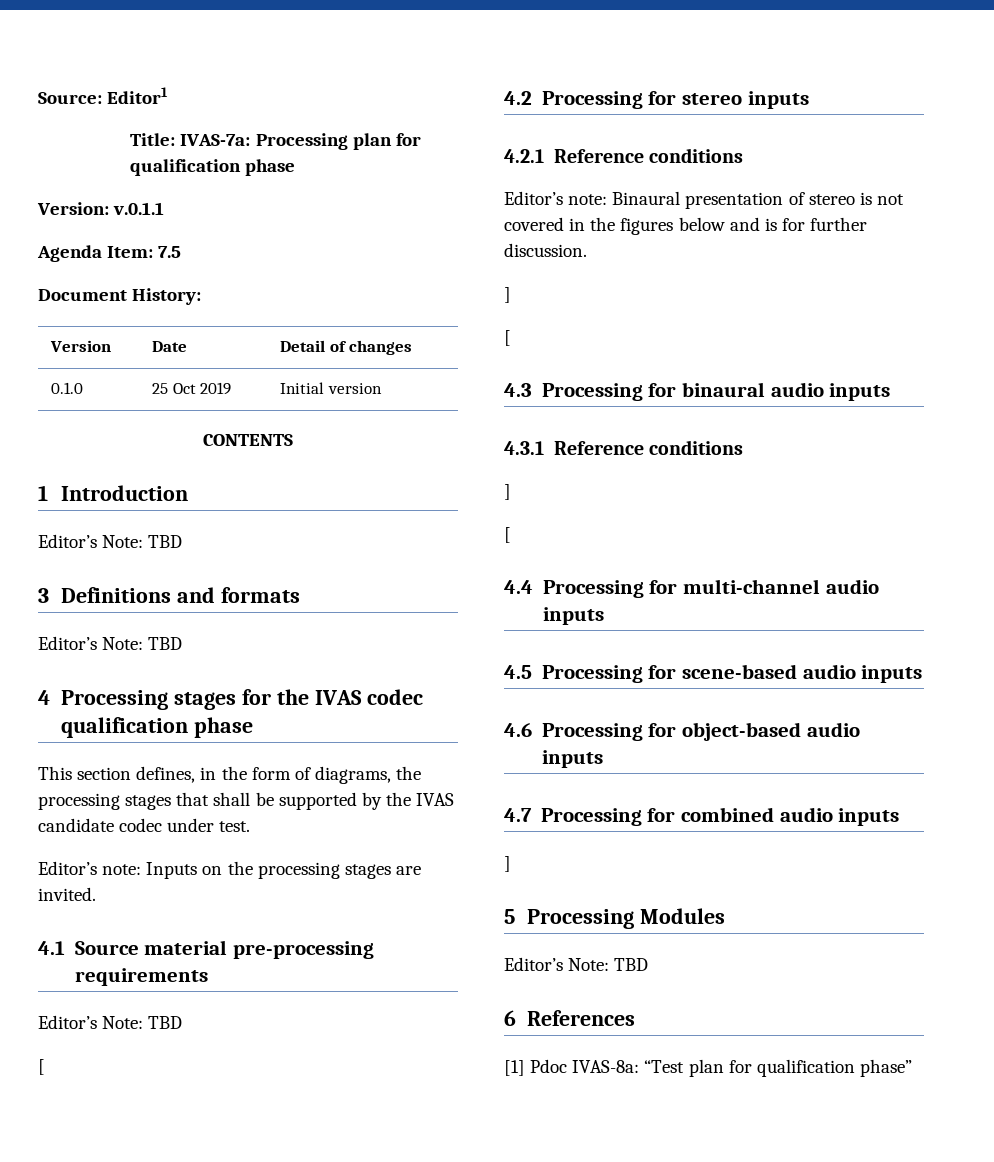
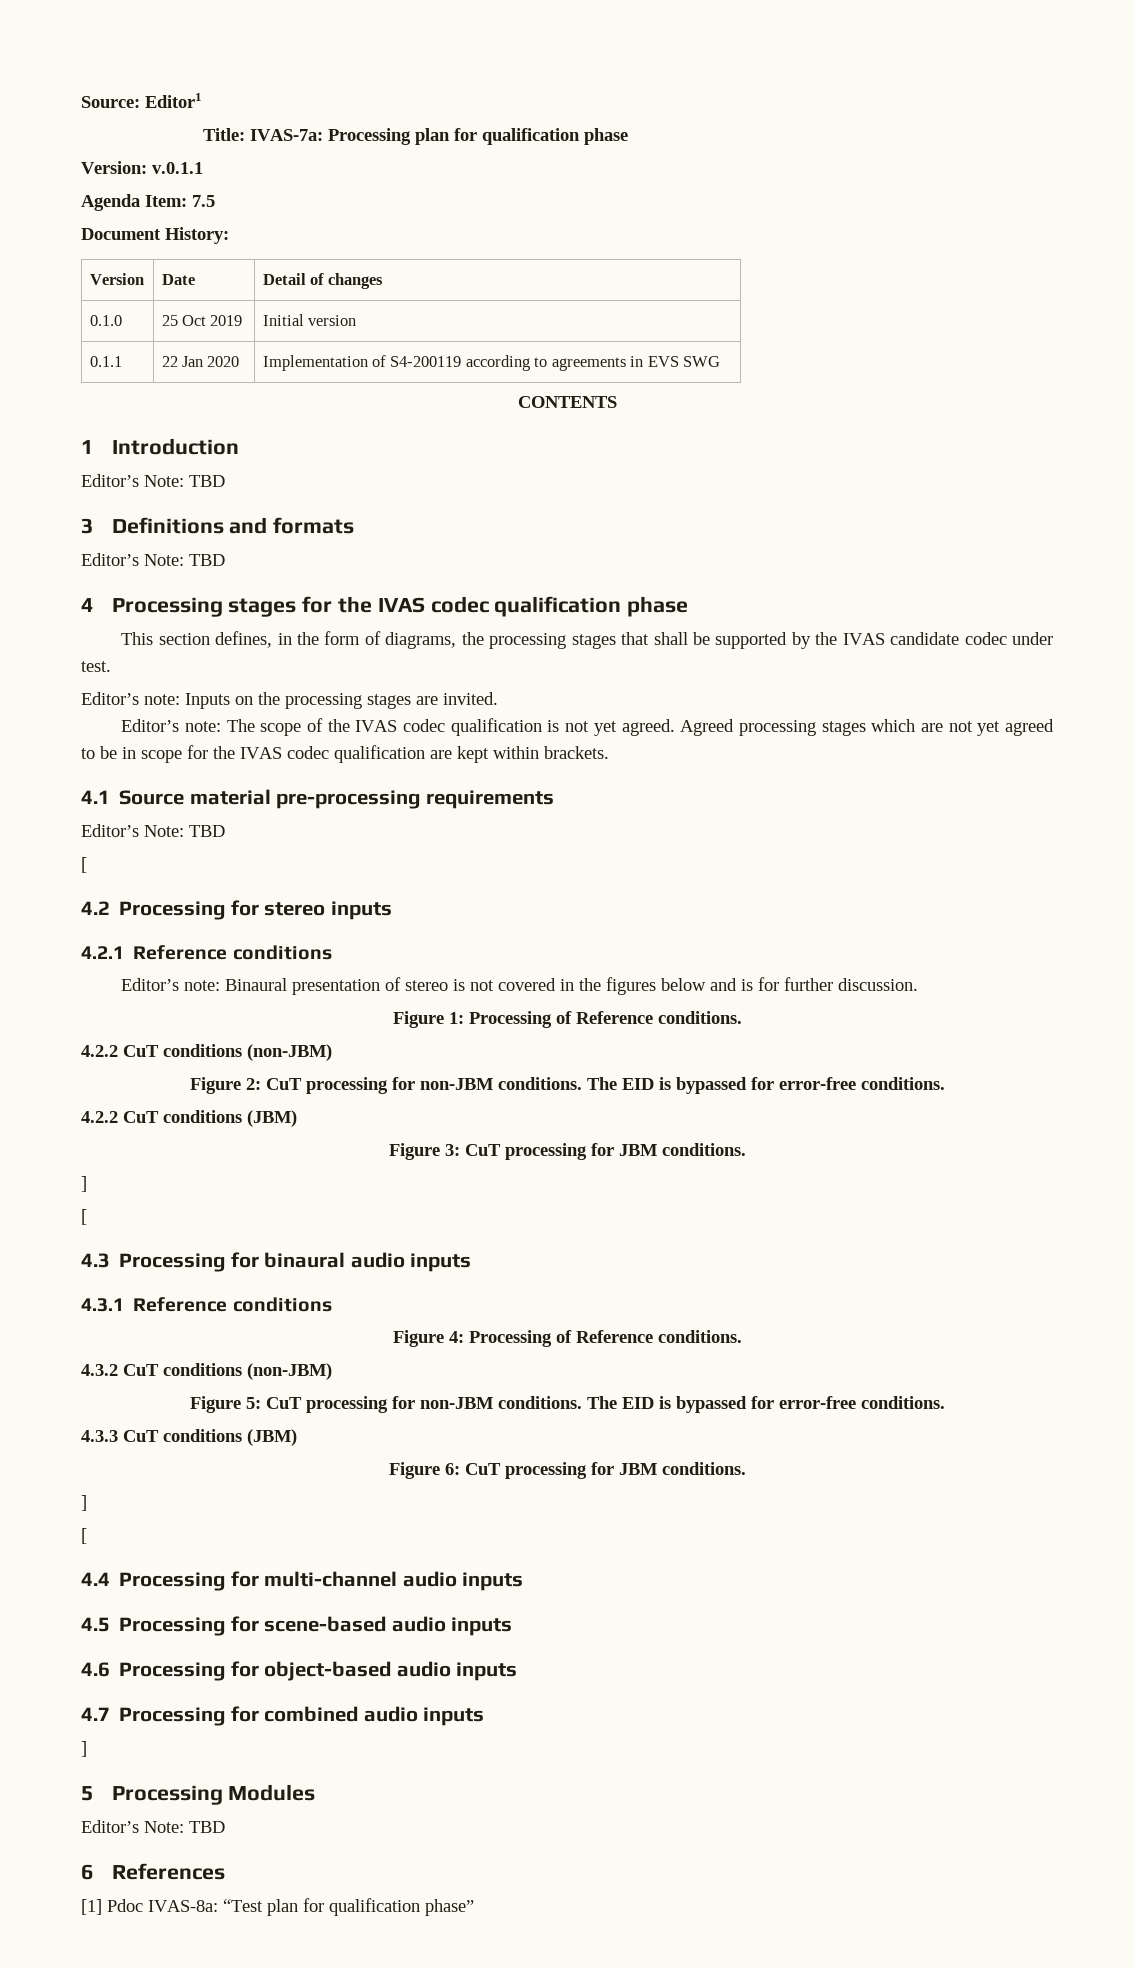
(382, 388) none -> [89,356,122,367] [161,356,240,367] [262,355,721,371] // 0.1.1 | 22 Jan 2020 | Implementation of S4-200119 according to agreements in EVS SWG
(96, 894) none -> [121,718,1054,736] [81,745,609,763] // Editor’s note: The scope of the IVAS codec qualification is not yet agreed. Agreed processing stages which are not yet agreed to be in scope for the IVAS codec qualification are kept within brackets.
(587, 250) none -> [392,1011,742,1028] [81,1044,332,1061] [189,1077,945,1094] [81,1110,297,1127] [388,1143,746,1160] // Figure 1: Processing of Reference conditions. // 4.2.2 CuT conditions (non-JBM) // Figure 2: CuT processing for non-JBM conditions. The EID is bypassed for error-free conditions. // 4.2.2 CuT conditions (JBM) // Figure 3: CuT processing for JBM conditions.
(743, 447) none -> [392,1330,742,1347] [81,1363,332,1380] [189,1396,945,1413] [81,1429,297,1446] [388,1462,746,1479] // Figure 4: Processing of Reference conditions. // 4.3.2 CuT conditions (non-JBM) // Figure 5: CuT processing for non-JBM conditions. The EID is bypassed for error-free conditions. // 4.3.3 CuT conditions (JBM) // Figure 6: CuT processing for JBM conditions.

